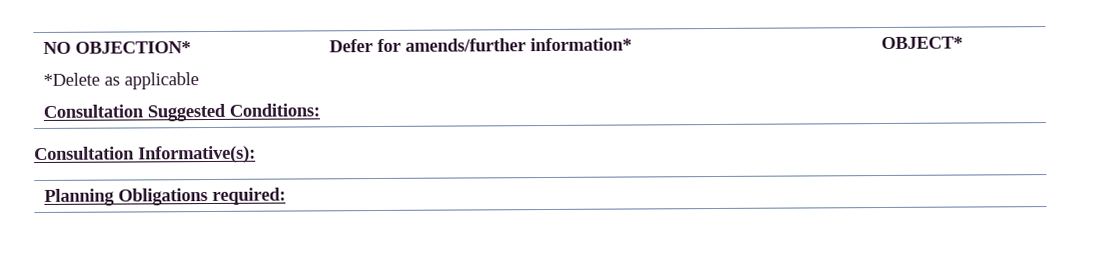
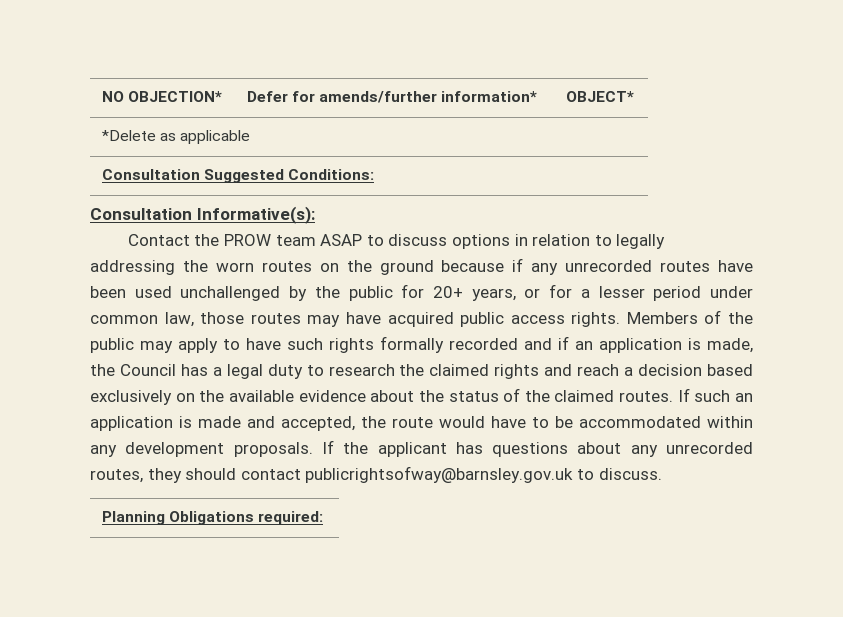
(256, 154) none -> [127,234,666,249] [90,258,753,275] [90,284,753,301] [90,310,754,327] [90,336,753,353] [90,364,753,379] [90,388,753,405] [90,416,753,431] [90,440,753,457] [90,466,662,483] // Contact the PROW team ASAP to discuss options in relation to legally addressing the worn routes on the ground because if any unrecorded routes have been used unchallenged by the public for 20+ years, or for a lesser period under common law, those routes may have acquired public access rights. Members of the public may apply to have such rights formally recorded and if an application is made, the Council has a legal duty to research the claimed rights and reach a decision based exclusively on the available evidence about the status of the claimed routes. If such an application is made and accepted, the route would have to be accommodated within any development proposals. If the applicant has questions about any unrecorded routes, they should contact publicrightsofway@barnsley.gov.uk to discuss.

